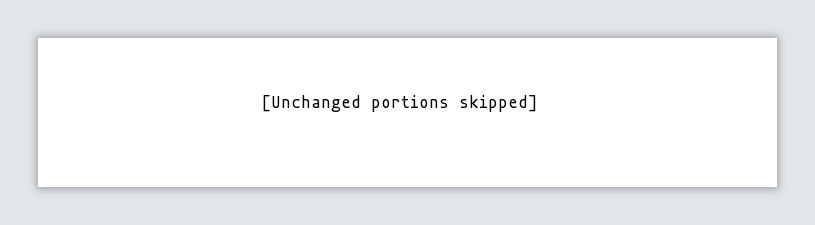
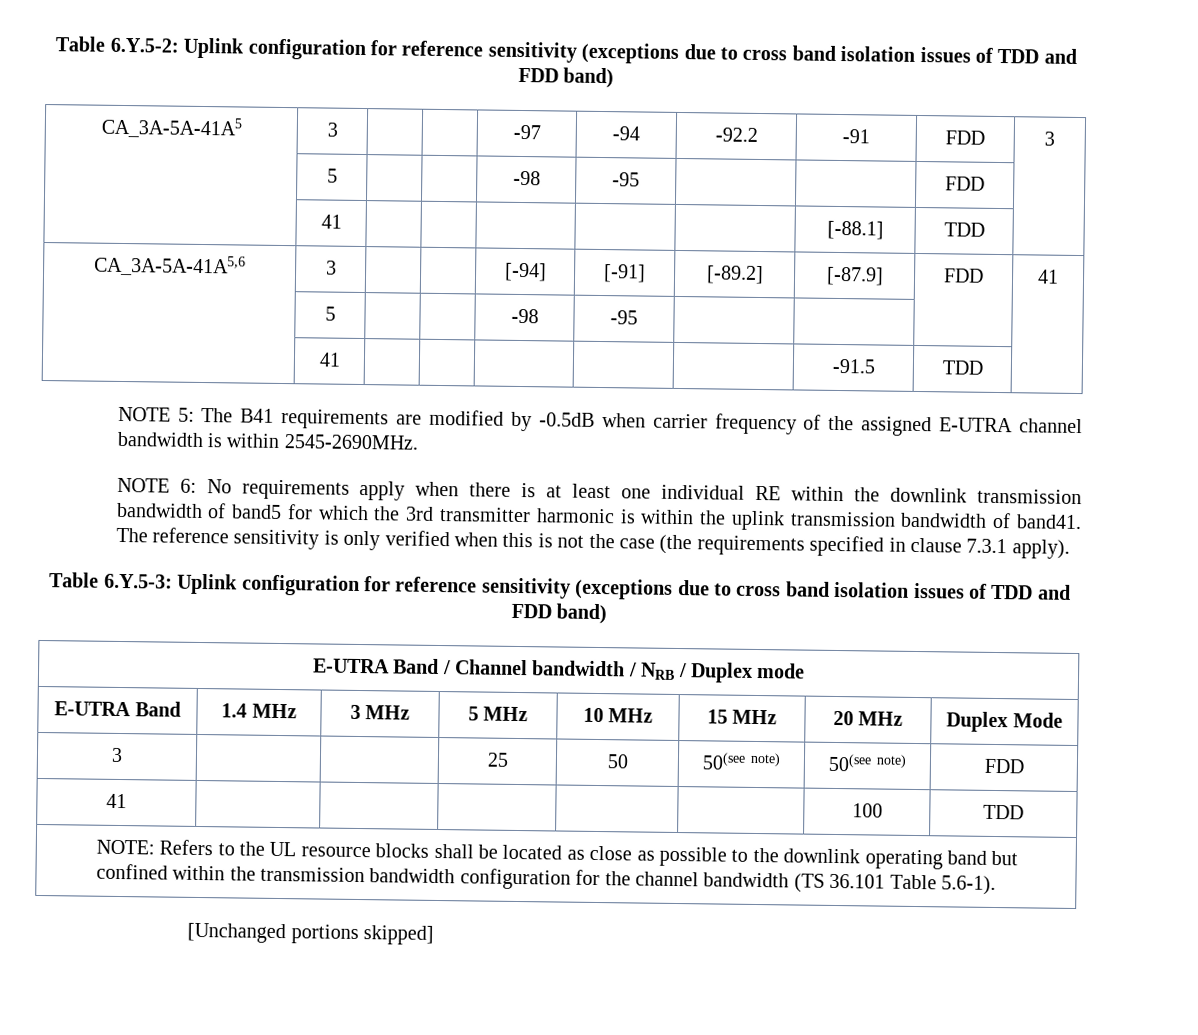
(260, 103) none -> [55,36,1077,64] [517,67,615,89] [100,116,242,139] [326,122,338,137] [512,124,541,140] [612,126,640,141] [714,127,758,142] [842,129,870,144] [945,130,985,145] [1044,131,1055,146] [326,168,338,183] [512,170,541,186] [612,172,640,187] [945,176,985,191] [320,214,342,229] [826,220,884,240] [943,222,985,237] [94,254,246,277] [325,260,337,275] [503,262,547,282] [603,264,646,283] [705,265,764,285] [825,266,884,286] [943,268,984,283] [1037,269,1059,284] [324,306,336,321] [510,308,539,324] [610,310,638,325] [318,352,341,367] [831,358,876,374] [941,360,983,375] [117,406,1083,437] [116,431,419,450] [116,477,1082,505] [115,502,1082,531] [115,527,1070,559] [49,572,1071,600] [510,603,608,625] [312,658,806,683] [54,701,181,717] [221,703,297,719] [349,704,411,720] [467,706,529,722] [582,707,654,723] [706,709,778,725] [832,710,904,726] [946,711,1063,733] [111,747,123,763] [486,752,509,767] [606,754,629,769] [702,752,781,770] [828,753,907,772] [983,758,1024,774] [106,793,127,809] [851,803,883,818] [983,804,1024,820] [95,839,1019,870] [95,863,996,896] Table 6.Y.5-2: Uplink configuration for reference sensitivity (exceptions due to cross band isolation issues of TDD and FDD band) // CA_3A-5A-41A5 | 3 | | | -97 | -94 | -92.2 | -91 | FDD | 3 // | 5 | | | -98 | -95 | | | FDD | // | 41 | | | | | | [-88.1] | TDD | // CA_3A-5A-41A5,6 | 3 | | | [-94] | [-91] | [-89.2] | [-87.9] | FDD | 41 // | 5 | | | -98 | -95 | | | | // | 41 | | | | | | -91.5 | TDD | // NOTE 5: The B41 requirements are modified by -0.5dB when carrier frequency of the assigned E-UTRA channel bandwidth is within 2545-2690MHz. // NOTE 6: No requirements apply when there is at least one individual RE within the downlink transmission bandwidth of band5 for which the 3rd transmitter harmonic is within the uplink transmission bandwidth of band41. The reference sensitivity is only verified when this is not the case (the requirements specified in clause 7.3.1 apply). // Table 6.Y.5-3: Uplink configuration for reference sensitivity (exceptions due to cross band isolation issues of TDD and FDD band) // E-UTRA Band / Channel bandwidth / NRB / Duplex mode // E-UTRA Band | 1.4 MHz | 3 MHz | 5 MHz | 10 MHz | 15 MHz | 20 MHz | Duplex Mode // 3 | | | 25 | 50 | 50(see note) | 50(see note) | FDD // 41 | | | | | | 100 | TDD // NOTE: Refers to the UL resource blocks shall be located as close as possible to the downlink operating band but confined within the transmission bandwidth configuration for the channel bandwidth (TS 36.101 Table 5.6-1). //

